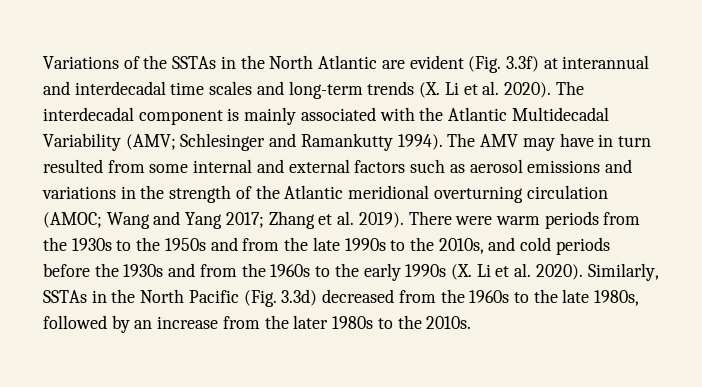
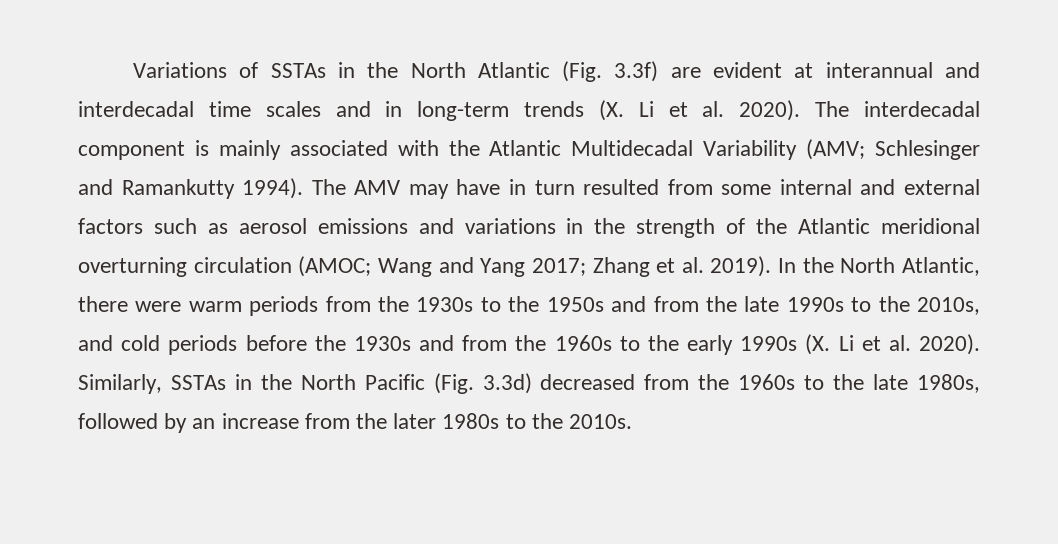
[143,55,168,69] the -> (259, 70) none
[381,55,539,73] are evident (Fig. 3.3f) -> [562,61,783,82] (Fig. 3.3f) are evident
(284, 88) none -> [385,101,403,117] in
[408,211,452,225] There -> [778,257,980,276] [78,296,128,312] In the North Atlantic, there

